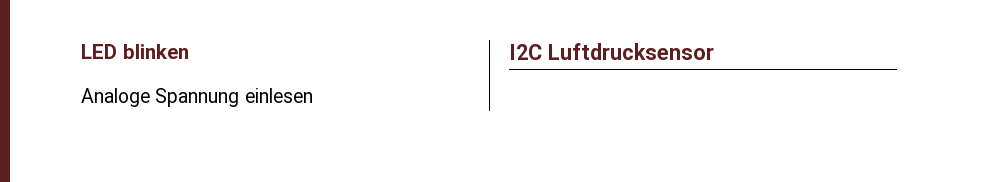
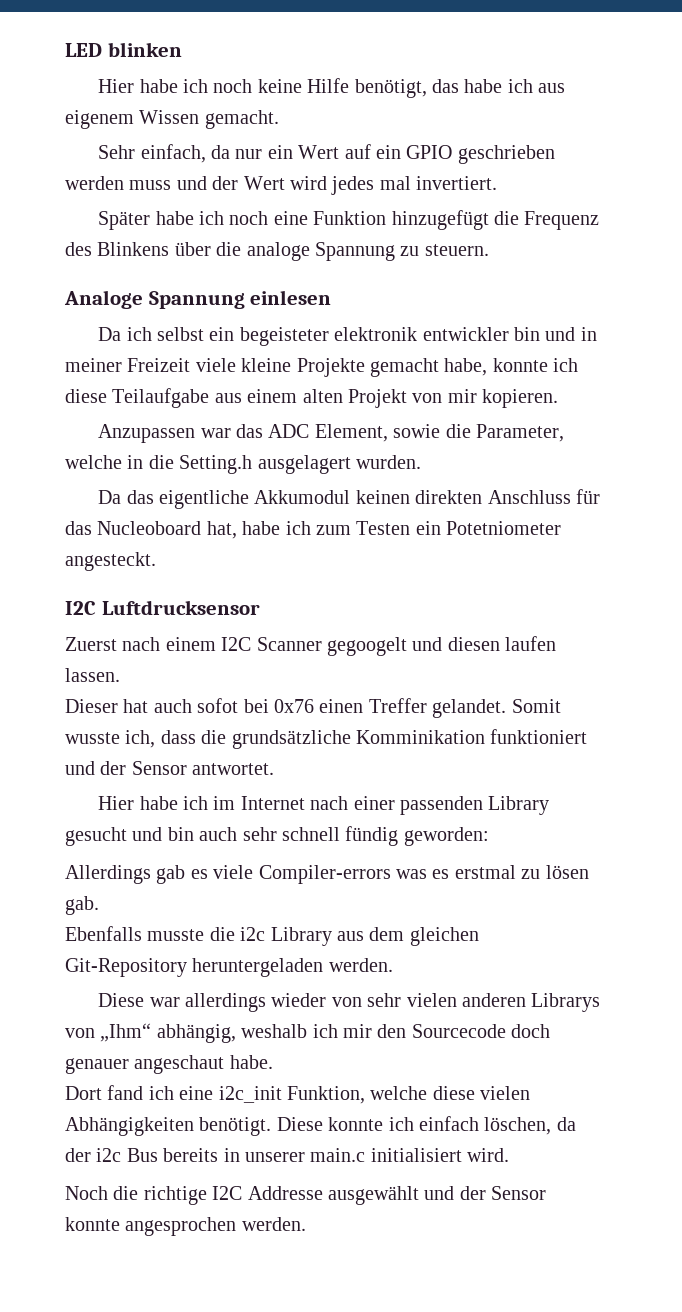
[81,88,313,107] [509,43,714,60] Analoge Spannung einlesen // I2C Luftdrucksensor -> [98,78,566,98] [65,110,279,129] [98,144,555,164] [65,176,498,195] [98,210,600,230] [65,242,489,261] [64,290,332,309] [98,327,597,346] [65,358,579,377] [65,388,559,408] [98,424,565,443] [65,455,421,474] [98,489,601,509] [65,521,562,539] [65,552,156,571] [65,600,260,615] [65,636,557,656] [65,668,120,682] [65,698,561,718] [65,729,588,749] [65,761,275,775] [98,796,550,815] [65,826,489,846] [65,865,589,884] [65,896,99,915] [65,926,479,946] [65,958,393,977] [98,993,601,1012] [65,1023,551,1043] [65,1055,273,1074] [65,1085,531,1104] [65,1116,576,1136] [65,1148,510,1162] [65,1186,547,1205] [65,1217,306,1236] Hier habe ich noch keine Hilfe benötigt, das habe ich aus eigenem Wissen gemacht. // Sehr einfach, da nur ein Wert auf ein GPIO geschrieben werden muss und der Wert wird jedes mal invertiert. // Später habe ich noch eine Funktion hinzugefügt die Frequenz des Blinkens über die analoge Spannung zu steuern. // Analoge Spannung einlesen // Da ich selbst ein begeisteter elektronik entwickler bin und in meiner Freizeit viele kleine Projekte gemacht habe, konnte ich diese Teilaufgabe aus einem alten Projekt von mir kopieren. // Anzupassen war das ADC Element, sowie die Parameter, welche in die Setting.h ausgelagert wurden. // Da das eigentliche Akkumodul keinen direkten Anschluss für das Nucleoboard hat, habe ich zum Testen ein Potetniometer angesteckt. // I2C Luftdrucksensor // Zuerst nach einem I2C Scanner gegoogelt und diesen laufen lassen. // Dieser hat auch sofot bei 0x76 einen Treffer gelandet. Somit wusste ich, dass die grundsätzliche Komminikation funktioniert und der Sensor antwortet. // Hier habe ich im Internet nach einer passenden Library gesucht und bin auch sehr schnell fündig geworden: // Allerdings gab es viele Compiler-errors was es erstmal zu lösen gab. // Ebenfalls musste die i2c Library aus dem gleichen Git-Repository heruntergeladen werden. // Diese war allerdings wieder von sehr vielen anderen Librarys von „Ihm“ abhängig, weshalb ich mir den Sourcecode doch genauer angeschaut habe. // Dort fand ich eine i2c_init Funktion, welche diese vielen Abhängigkeiten benötigt. Diese konnte ich einfach löschen, da der i2c Bus bereits in unserer main.c initialisiert wird. // Noch die richtige I2C Addresse ausgewählt und der Sensor konnte angesprochen werden.

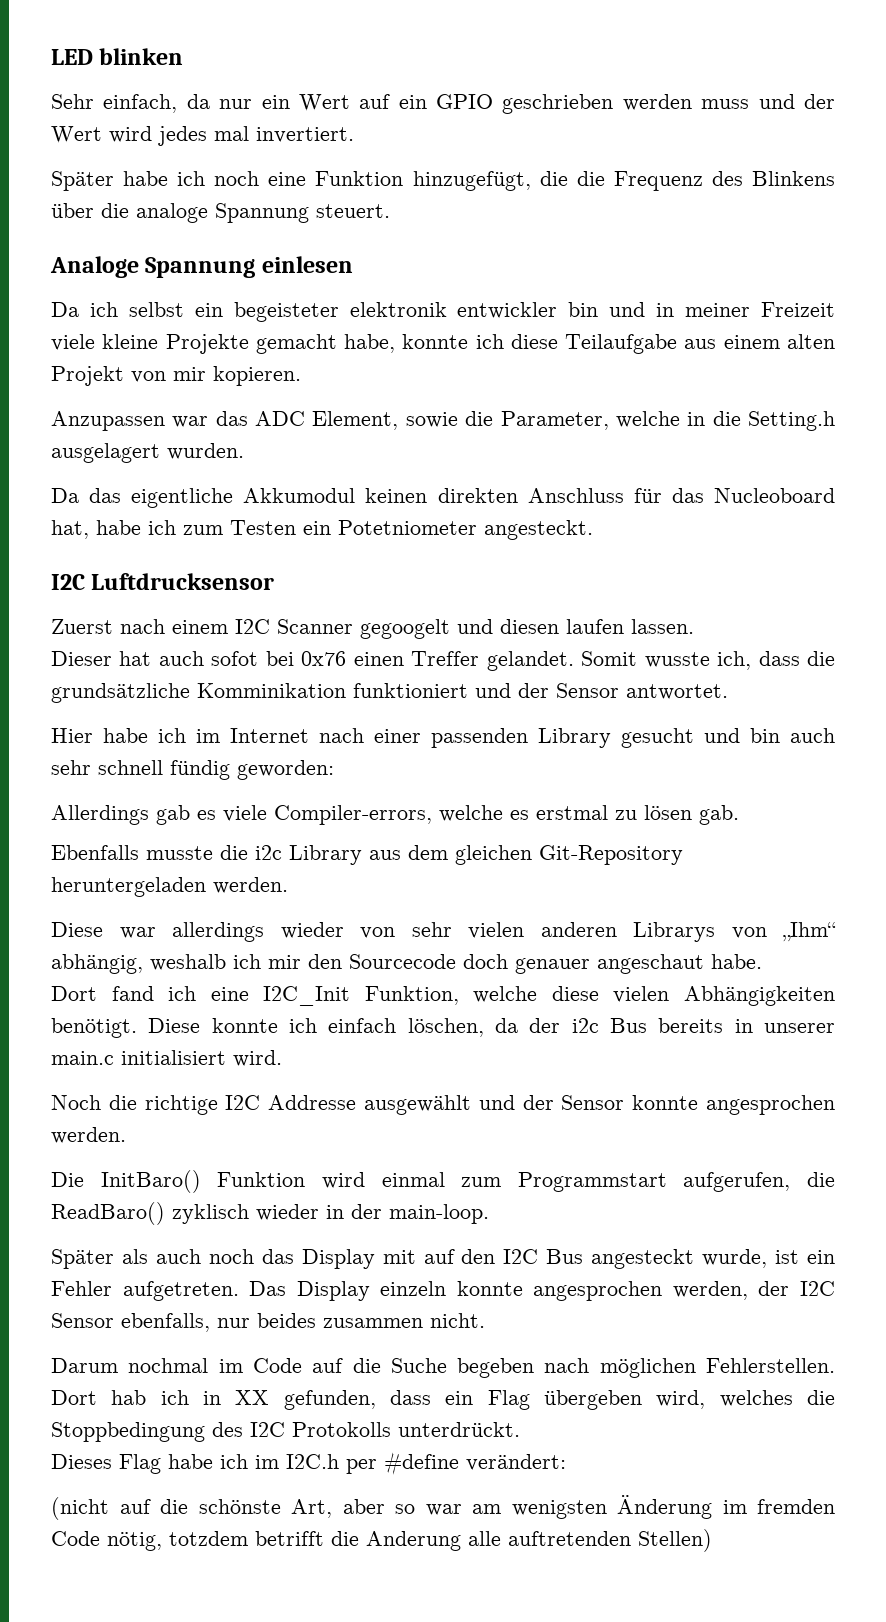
[98,78,566,98] [65,110,279,129] // Hier habe ich noch keine Hilfe benötigt, das habe ich aus eigenem Wissen gemacht. -> (184, 56) none
[391,210,489,230] hinzugefügt -> [412,171,568,191] hinzugefügt, die
[400,244,489,256] zu steuern. -> [316,204,390,218] steuert.
[258,865,427,884] Compiler-errors was -> [274,805,503,825] Compiler-errors, welche
[218,1086,282,1103] i2c_init -> [263,986,351,1006] I2C_Init
(306, 1224) none -> [51,1170,835,1193] [51,1202,489,1225] [51,1249,836,1269] [51,1281,835,1301] [51,1313,485,1332] [51,1358,835,1378] [51,1390,836,1410] [51,1422,520,1442] [51,1452,566,1475] [51,1495,835,1520] [51,1529,712,1552] // Die InitBaro() Funktion wird einmal zum Programmstart aufgerufen, die ReadBaro() zyklisch wieder in der main-loop. // Später als auch noch das Display mit auf den I2C Bus angesteckt wurde, ist ein Fehler aufgetreten. Das Display einzeln konnte angesprochen werden, der I2C Sensor ebenfalls, nur beides zusammen nicht. // Darum nochmal im Code auf die Suche begeben nach möglichen Fehlerstellen. Dort hab ich in XX gefunden, dass ein Flag übergeben wird, welches die Stoppbedingung des I2C Protokolls unterdrückt. // Dieses Flag habe ich im I2C.h per #define verändert: // (nicht auf die schönste Art, aber so war am wenigsten Änderung im fremden Code nötig, totzdem betrifft die Anderung alle auftretenden Stellen)

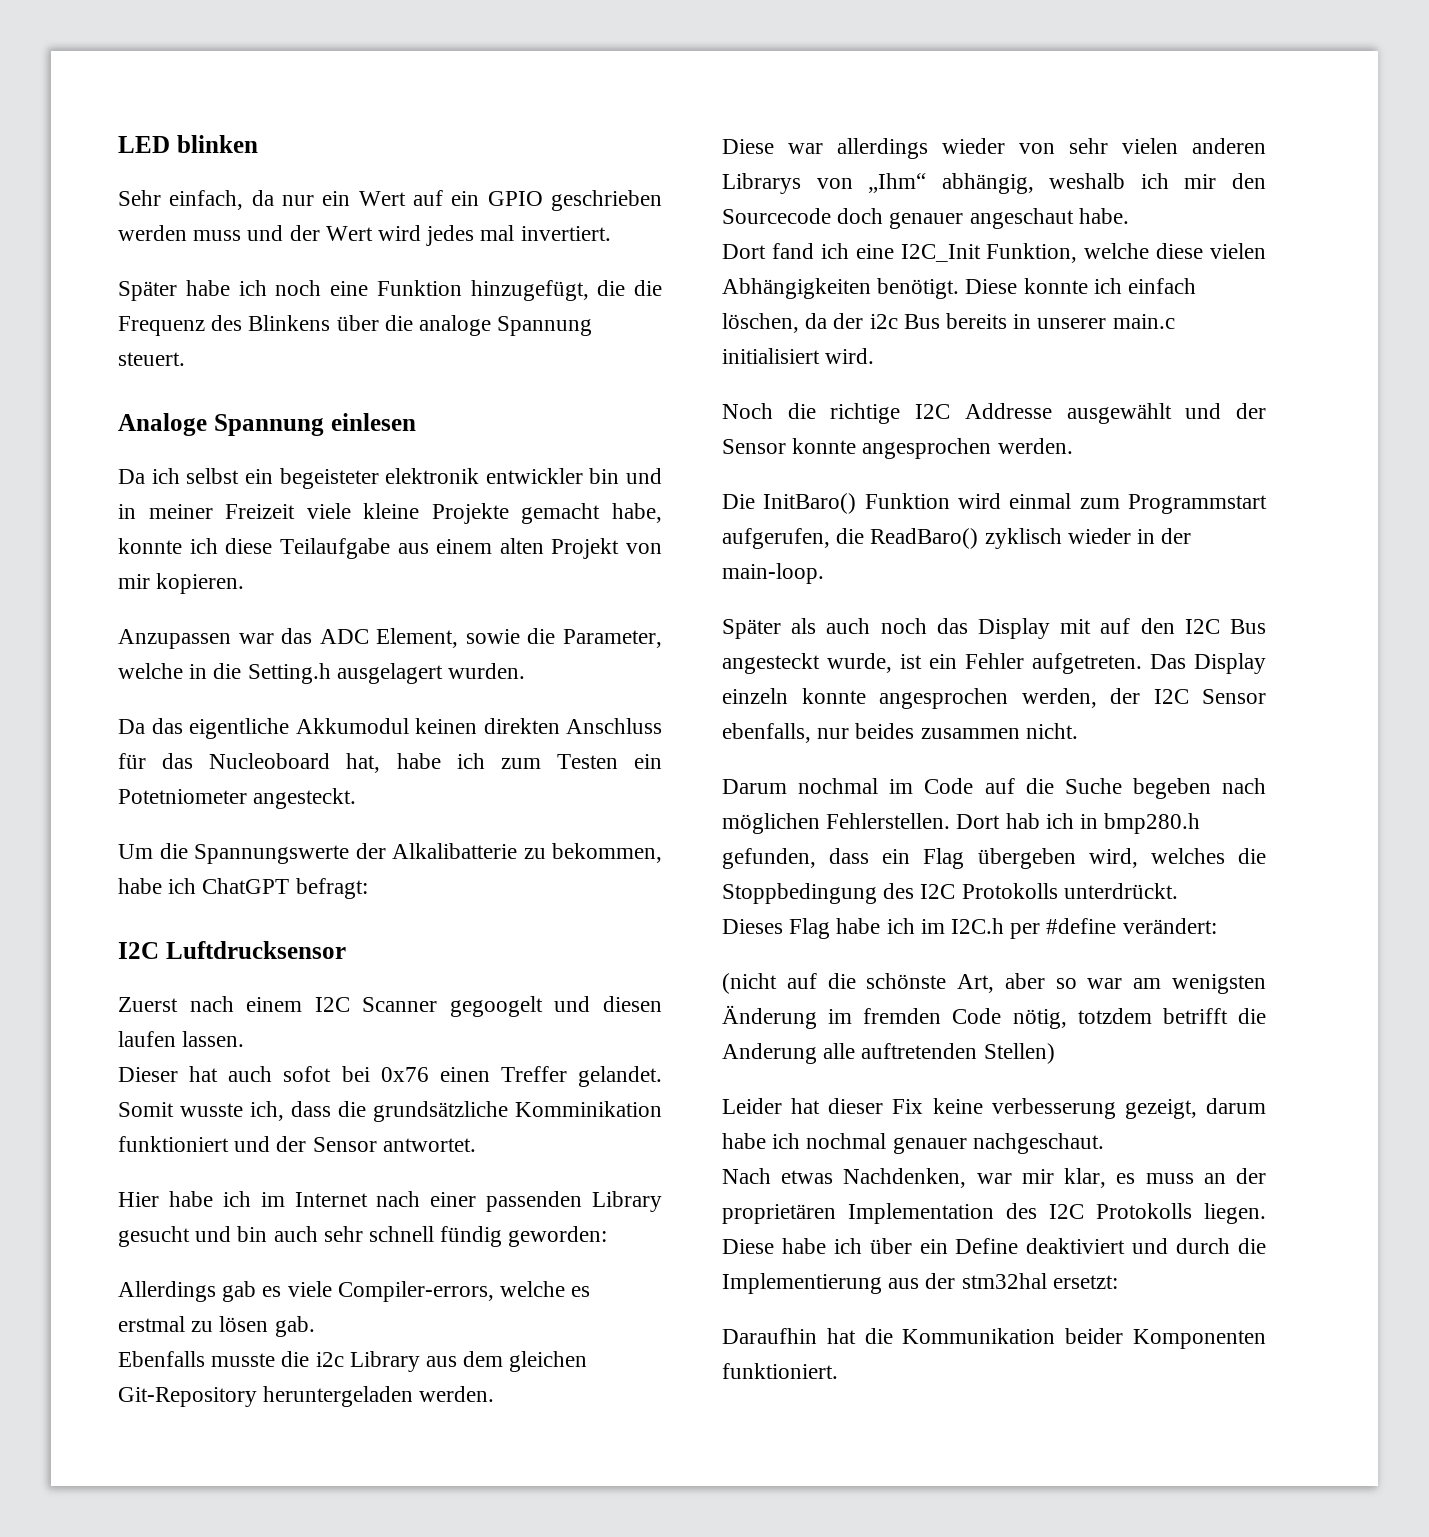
(593, 530) none -> [118,843,662,864] [118,878,368,899] // Um die Spannungswerte der Alkalibatterie zu bekommen, habe ich ChatGPT befragt:
[235,1390,270,1405] XX -> [1104,813,1201,834] bmp280.h
(712, 1540) none -> [722,1098,1266,1119] [722,1133,1104,1154] [722,1168,1266,1188] [722,1203,1266,1224] [722,1238,1266,1254] [722,1273,1118,1294] [722,1328,1266,1349] [722,1363,838,1379] // Leider hat dieser Fix keine verbesserung gezeigt, darum habe ich nochmal genauer nachgeschaut. // Nach etwas Nachdenken, war mir klar, es muss an der proprietären Implementation des I2C Protokolls liegen. Diese habe ich über ein Define deaktiviert und durch die Implementierung aus der stm32hal ersetzt: // Daraufhin hat die Kommunikation beider Komponenten funktioniert.

